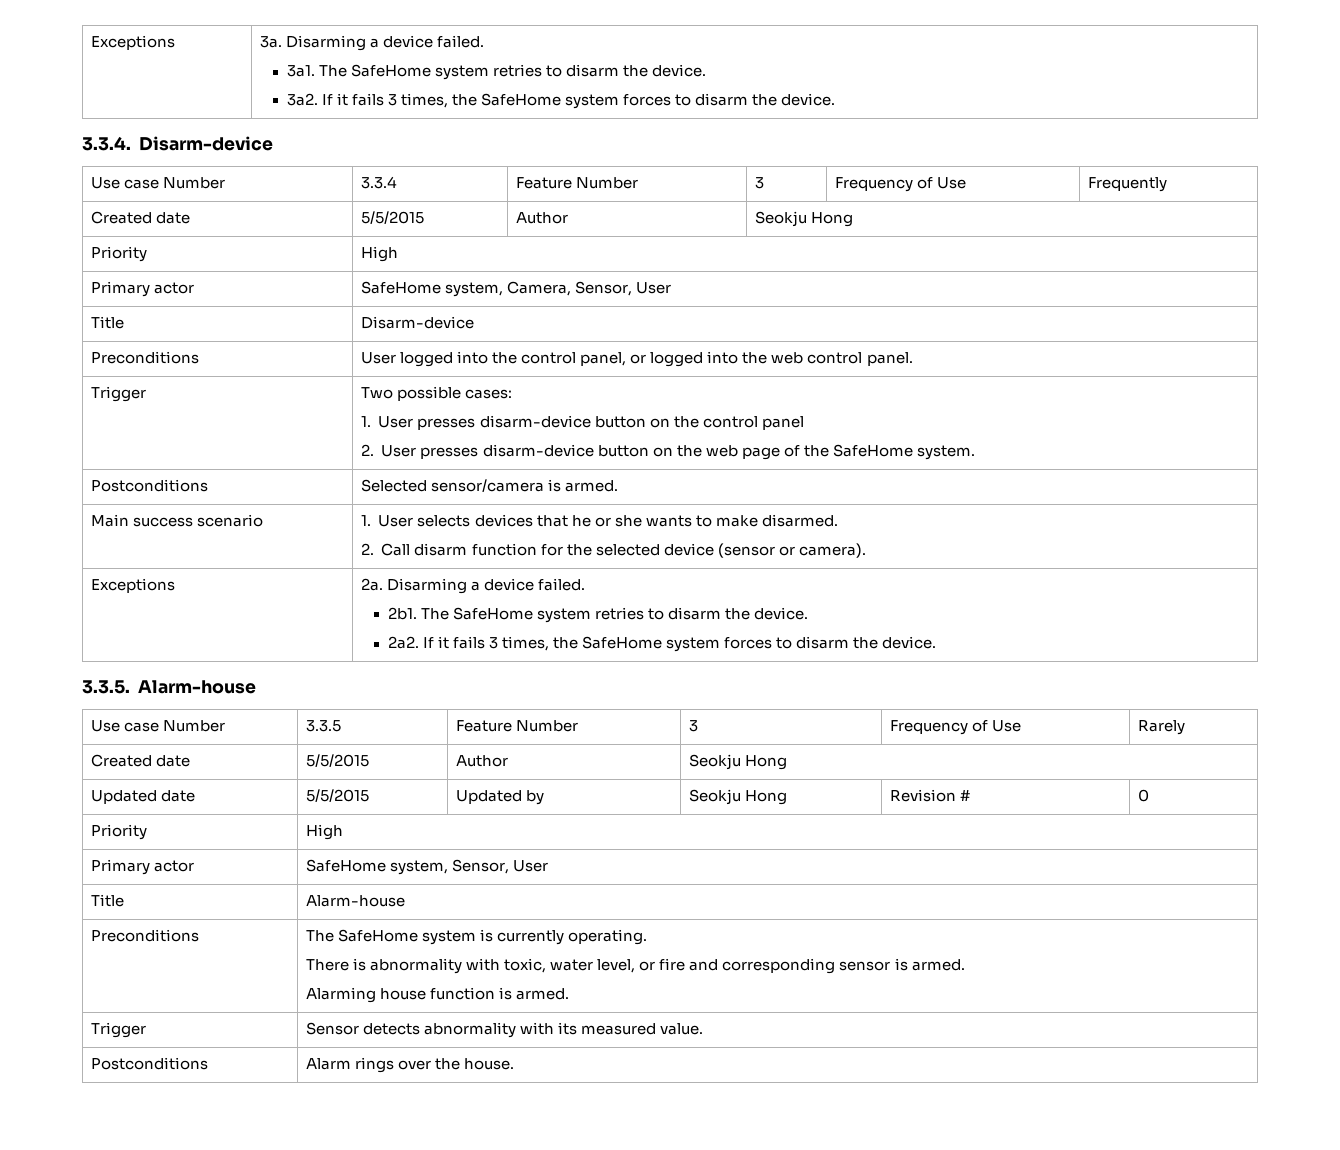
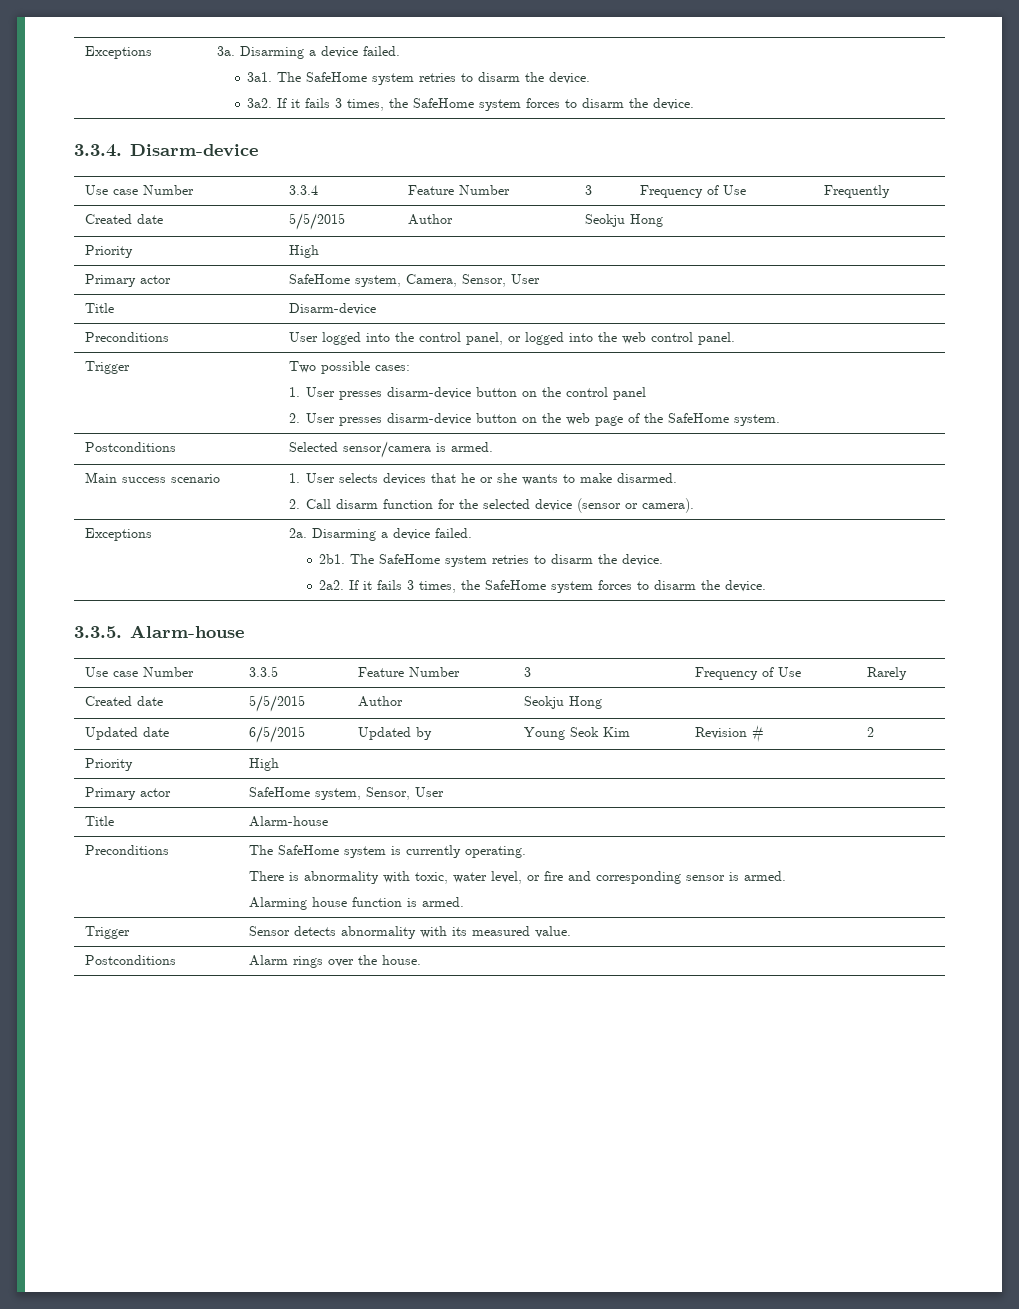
[305,789,369,802] 5/5/2015 -> [248,726,305,743] 6/5/2015
[688,789,787,805] Seokju Hong -> [523,727,630,740] Young Seok Kim
[1137,789,1149,802] 0 -> [866,727,874,737] 2

